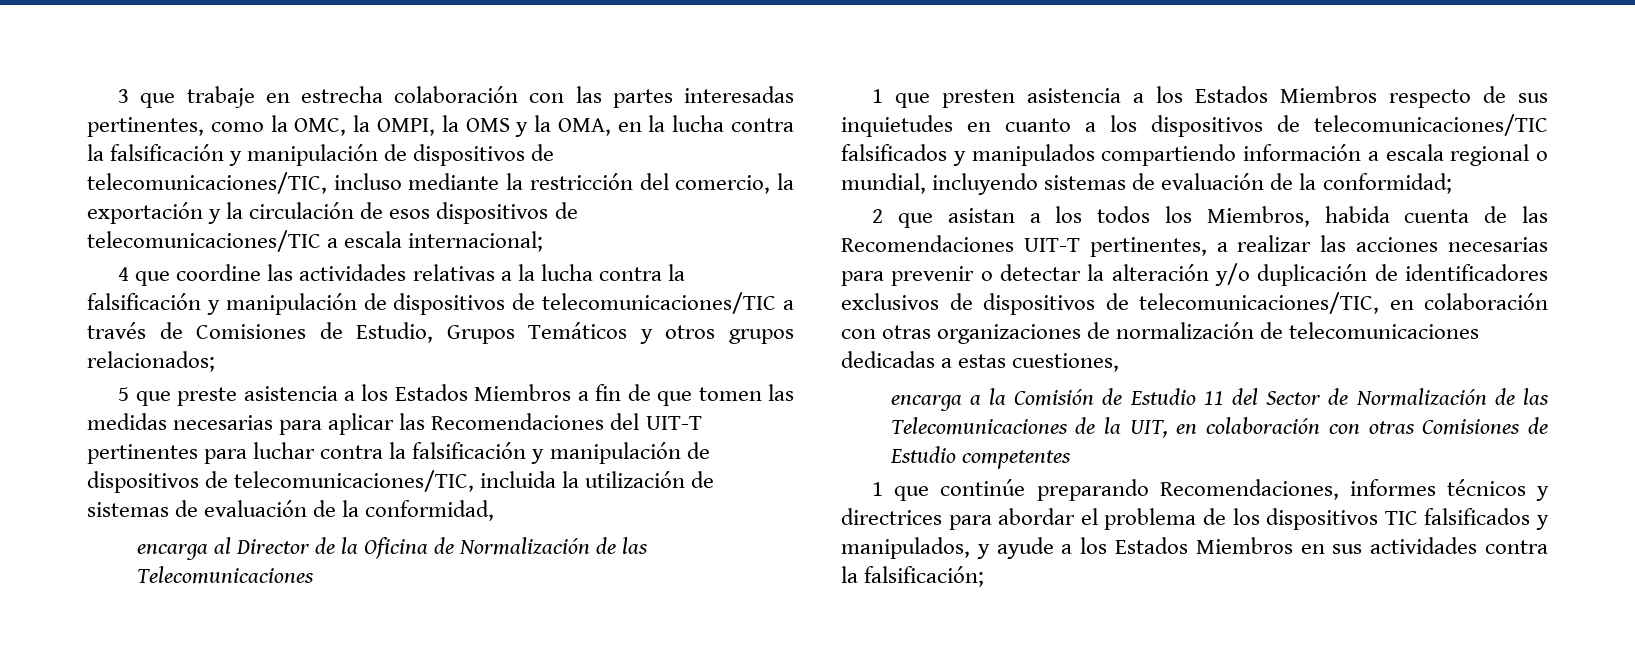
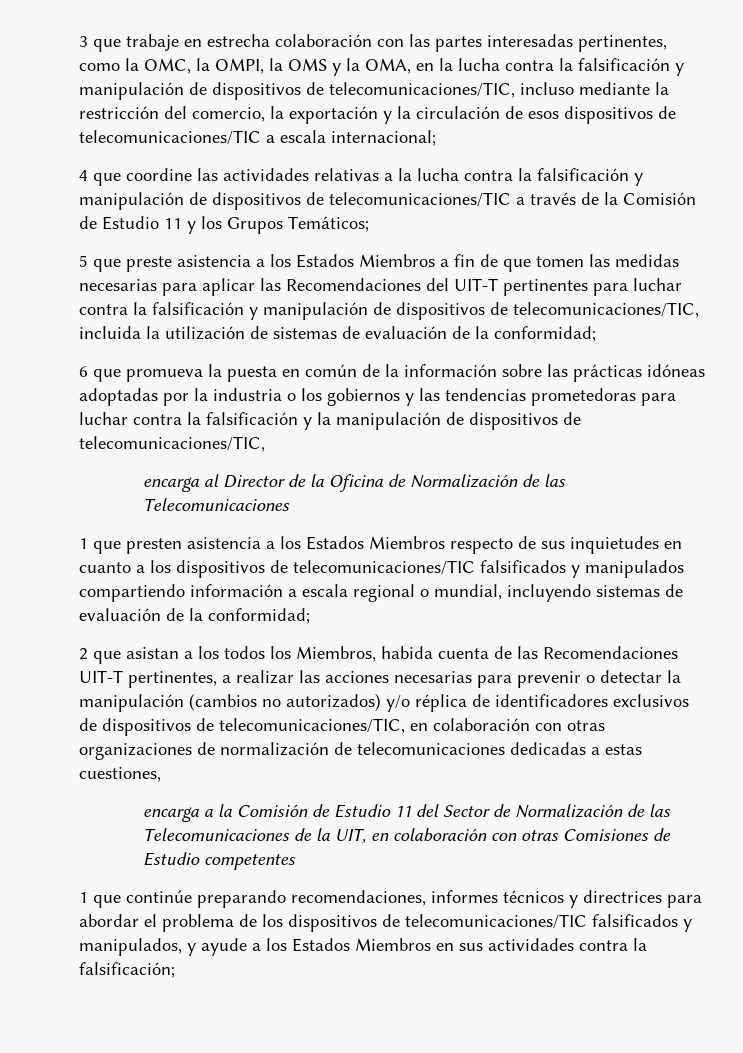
[196,322,794,344] [87,351,215,372] Comisiones de Estudio, Grupos Temáticos y otros grupos relacionados; -> [604,192,696,205] [79,216,369,234] la Comisión de Estudio 11 y los Grupos Temáticos;
[365,500,495,521] conformidad, -> [494,326,596,342] [79,364,705,382] [79,388,676,406] [79,412,581,430] [79,436,265,452] conformidad; // 6 que promueva la puesta en común de la información sobre las prácticas idóneas adoptadas por la industria o los gobiernos y las tendencias prometedoras para luchar contra la falsificación y la manipulación de dispositivos de telecomunicaciones/TIC,
[1111,263,1368,286] alteración y/o duplicación -> [79,693,467,712] manipulación (cambios no autorizados) y/o réplica
[1159,479,1339,500] Recomendaciones, -> [291,890,426,906] recomendaciones,
[1384,511,1418,525] TIC -> [382,914,587,929] de telecomunicaciones/TIC

